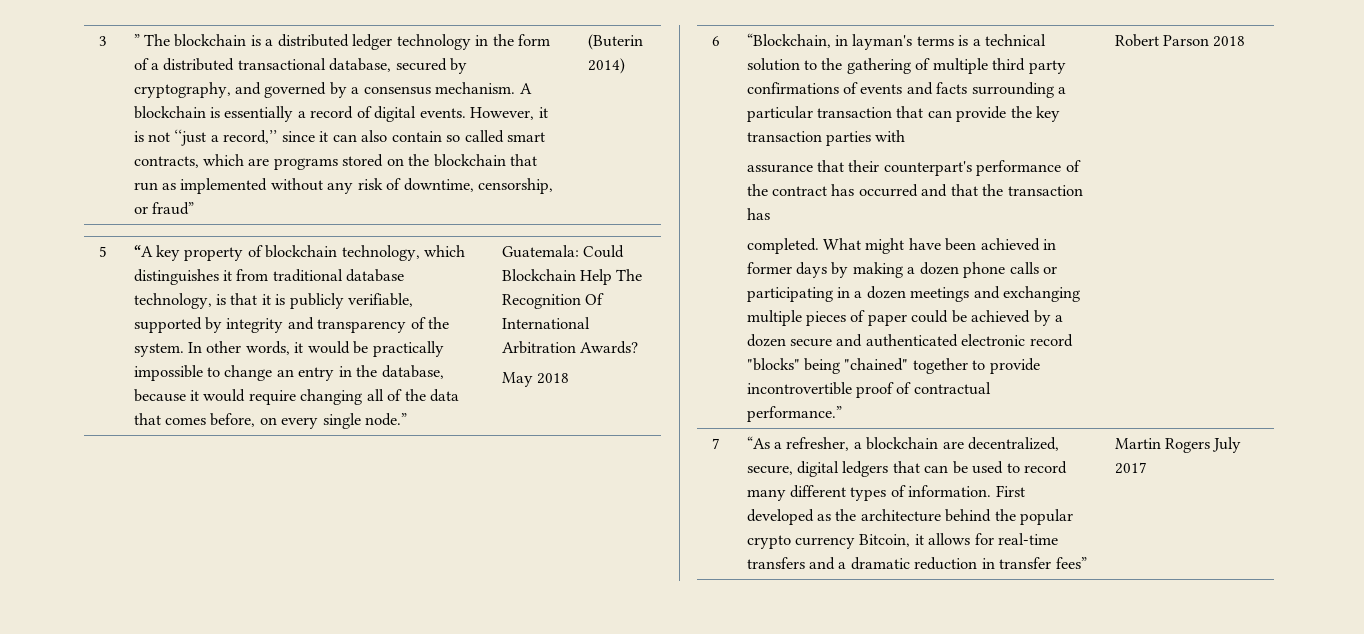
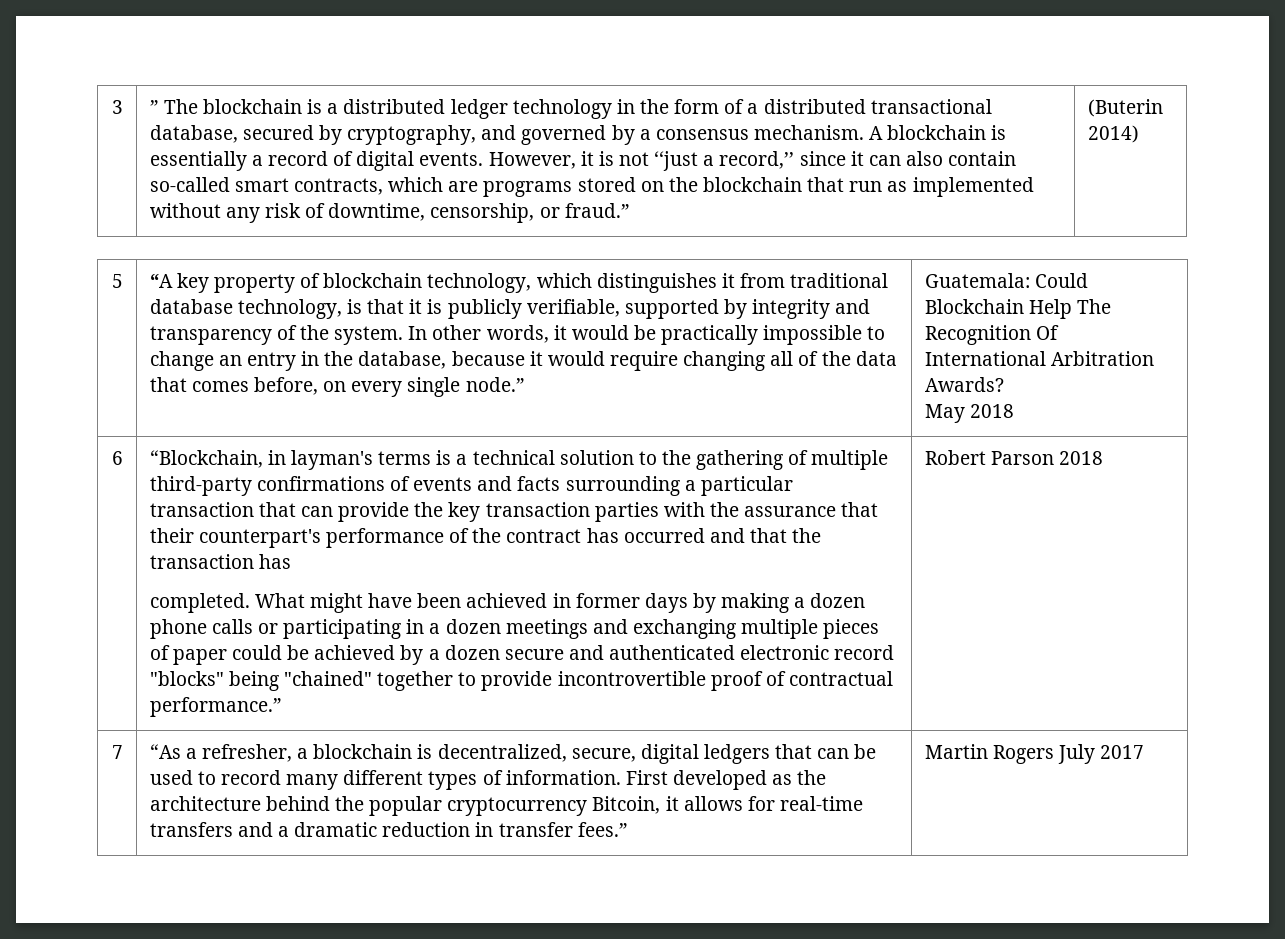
[446,130,504,143] so called -> [149,177,230,192] so-called
[152,202,195,215] fraud” -> [564,203,630,218] fraud.”
[992,58,1066,74] third party -> [149,476,252,496] third-party
(906, 136) // -> [710,502,740,517] the
[942,441,964,449] are -> [417,744,433,759] is
[746,535,856,549] crypto currency -> [447,797,588,816] cryptocurrency
[1055,557,1087,569] fees” -> [577,822,628,837] fees.”

